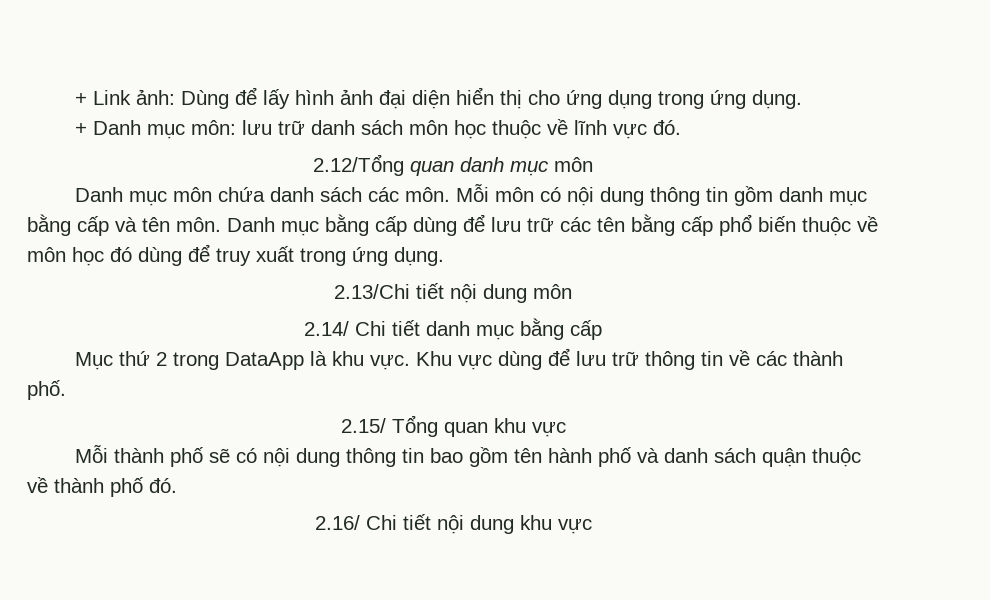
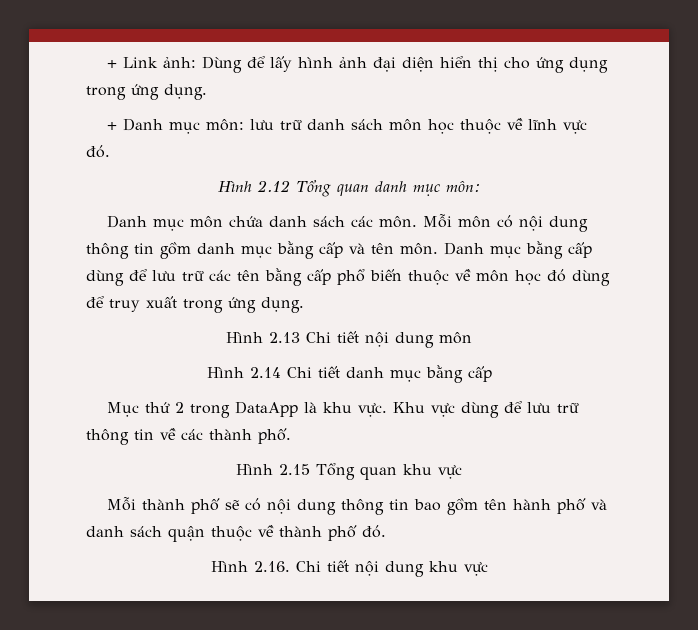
[313,154,404,176] 2.12/Tổng -> [217,180,331,197] Hình 2.12 Tổng
[554,157,593,172] môn -> [445,181,481,192] môn:
[334,284,410,299] 2.13/Chi -> [226,332,331,343] Hình 2.13 Chi
[304,321,349,336] 2.14/ -> [206,367,281,378] Hình 2.14
[340,418,386,433] 2.15/ -> [236,464,310,475] Hình 2.15
[314,515,360,530] 2.16/ -> [210,561,290,572] Hình 2.16.

